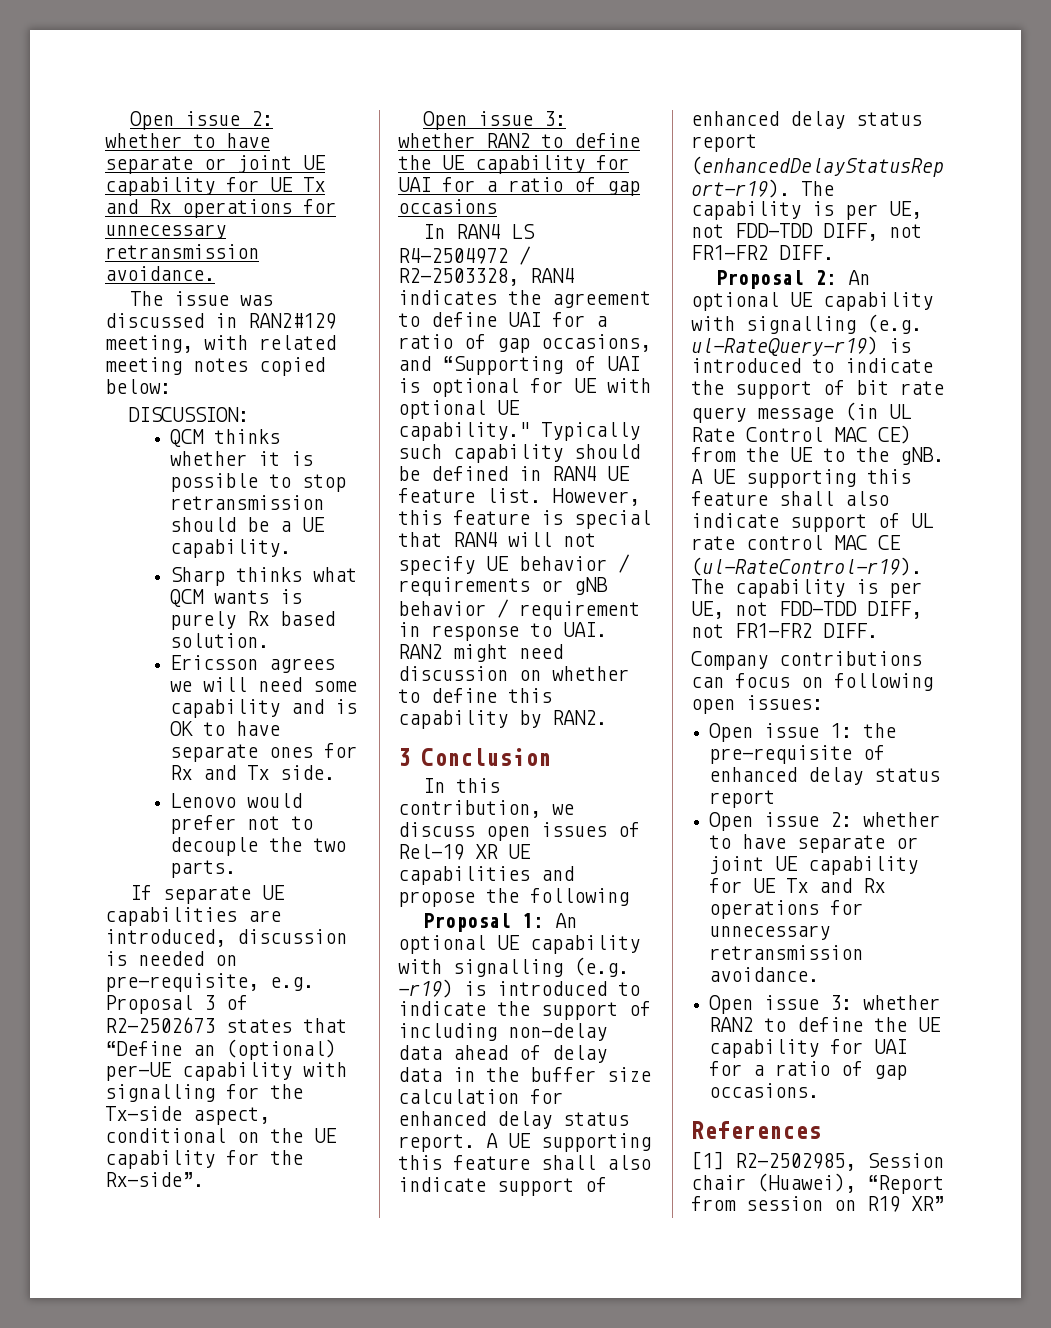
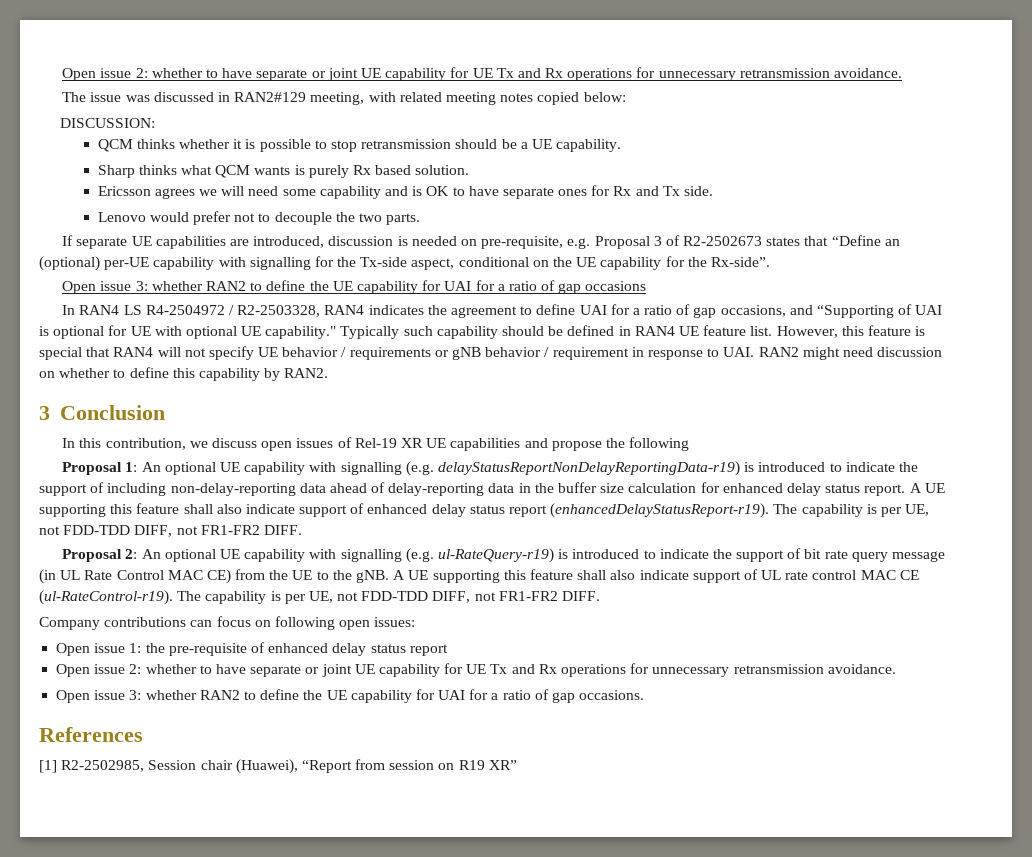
[398,979,453,998] -r19) -> [437,461,740,476] delayStatusReportNonDelayReportingData-r19)
[508,1023,607,1041] non-delay -> [170,483,296,496] non-delay-reporting
[552,1045,607,1063] delay -> [388,483,485,496] delay-reporting

